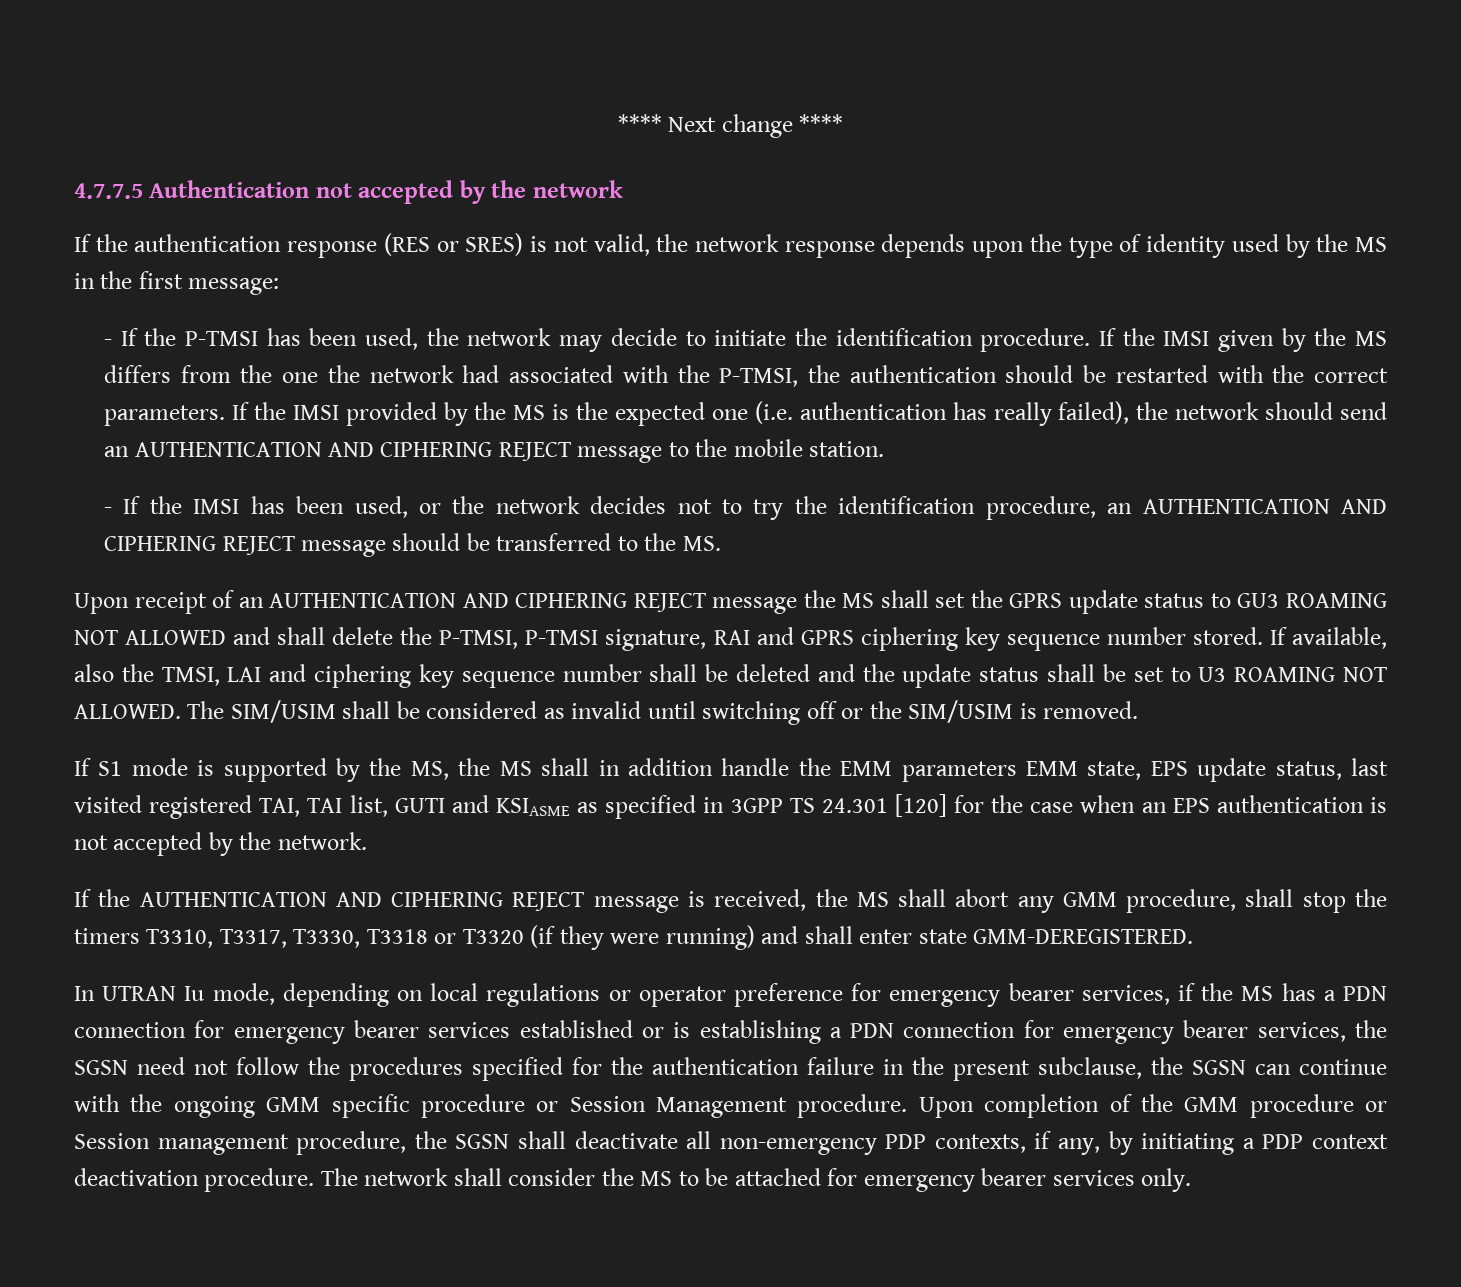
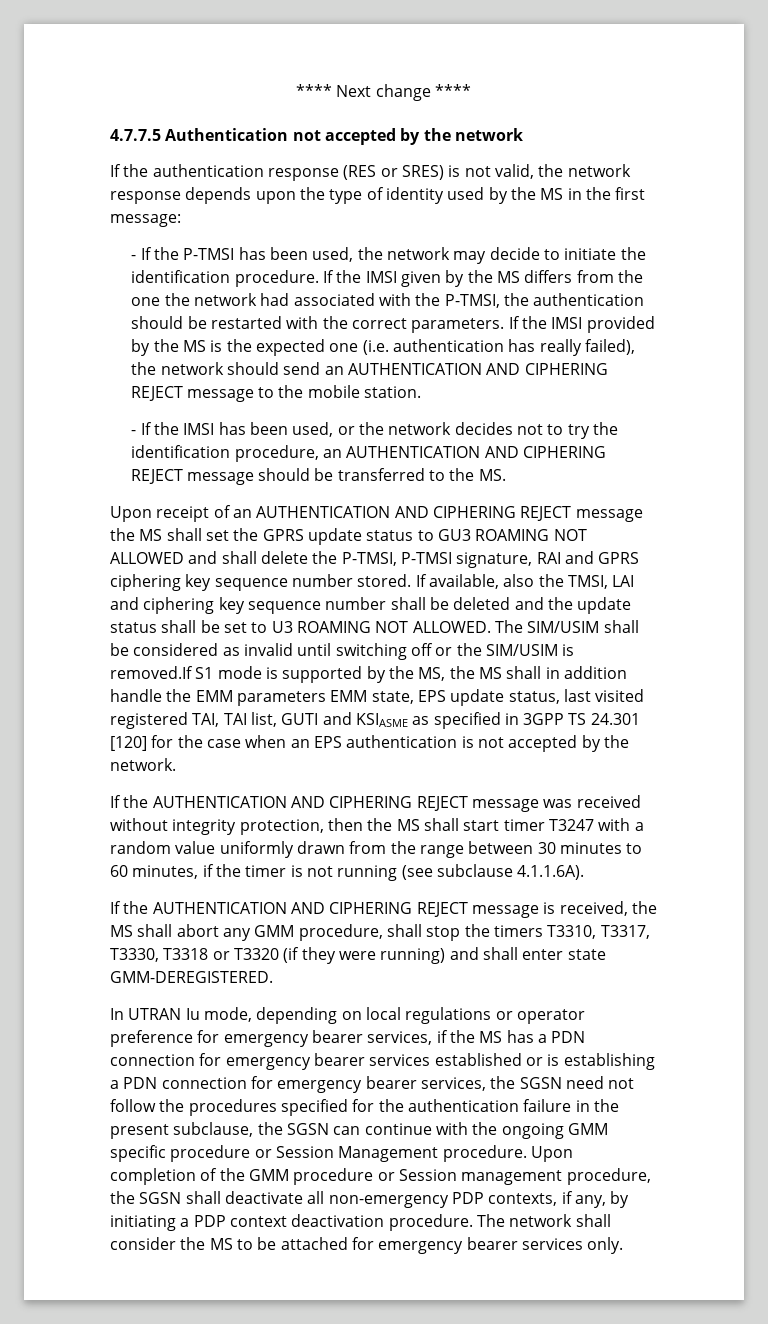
[1043,701,1139,719] [74,758,91,776] removed. // If -> [110,666,193,679] removed.If
(367, 841) none -> [110,795,641,812] [110,818,644,835] [110,841,643,858] [110,864,585,881] // If the AUTHENTICATION AND CIPHERING REJECT message was received without integrity protection, then the MS shall start timer T3247 with a random value uniformly drawn from the range between 30 minutes to 60 minutes, if the timer is not running (see subclause 4.1.1.6A).

